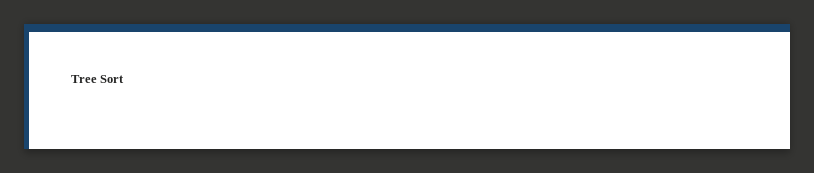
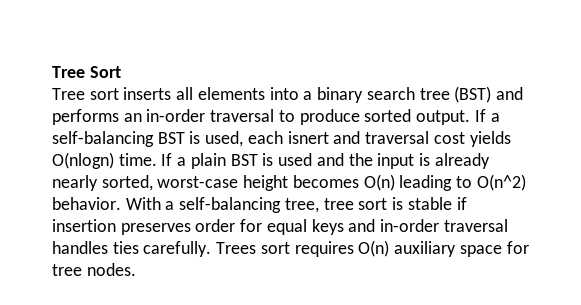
(125, 79) none -> [52,86,523,103] [52,109,500,125] [52,131,511,147] [52,152,490,169] [52,174,526,191] [52,197,467,213] [52,219,508,235] [52,240,529,257] [52,263,136,276] // Tree sort inserts all elements into a binary search tree (BST) and performs an in-order traversal to produce sorted output. If a self-balancing BST is used, each isnert and traversal cost yields O(nlogn) time. If a plain BST is used and the input is already nearly sorted, worst-case height becomes O(n) leading to O(n^2) behavior. With a self-balancing tree, tree sort is stable if insertion preserves order for equal keys and in-order traversal handles ties carefully. Trees sort requires O(n) auxiliary space for tree nodes.

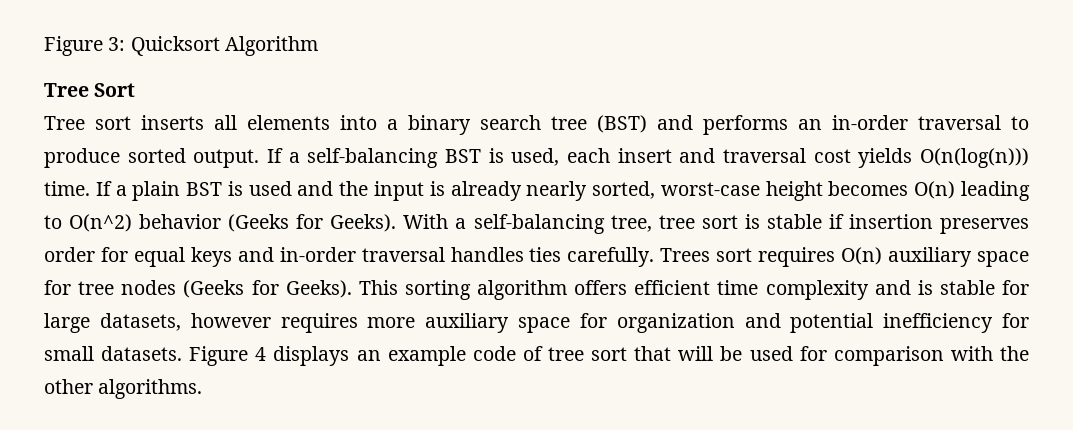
(52, 72) none -> [44,36,318,56] Figure 3: Quicksort Algorithm //
[287,131,329,144] isnert -> [617,148,672,163] insert
[52,152,114,169] O(nlogn) -> [919,148,1029,168] O(n(log(n)))
[52,197,121,210] behavior. -> [139,214,397,232] behavior (Geeks for Geeks).
[86,263,136,276] nodes. -> [121,280,1029,300] [44,313,1029,333] [44,346,1029,366] [44,379,203,399] nodes (Geeks for Geeks). This sorting algorithm offers efficient time complexity and is stable for large datasets, however requires more auxiliary space for organization and potential inefficiency for small datasets. Figure 4 displays an example code of tree sort that will be used for comparison with the other algorithms.

